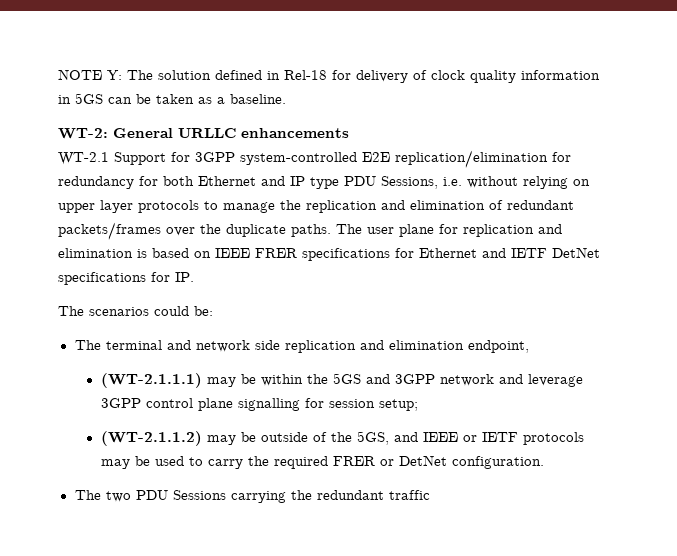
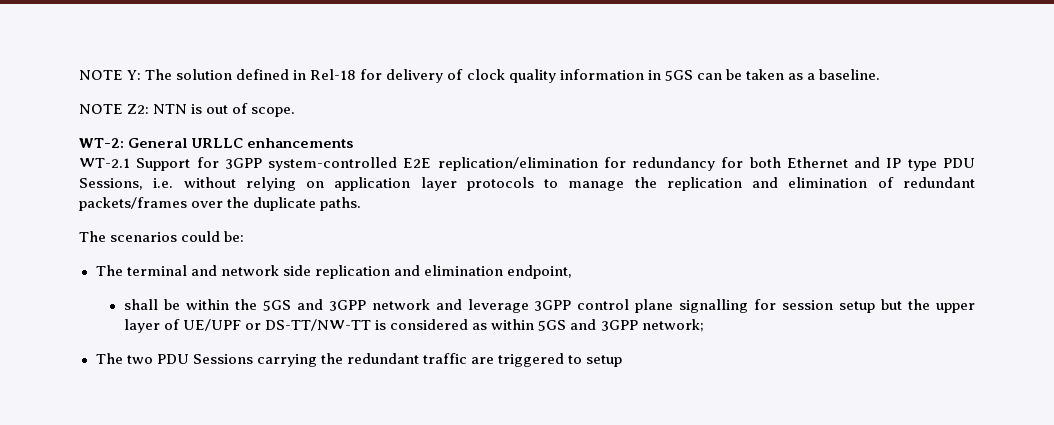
(286, 99) none -> [79,103,296,117] // NOTE Z2: NTN is out of scope.
[58,203,95,213] upper -> [334,177,411,191] application
[336,224,562,237] [58,247,600,261] [58,272,194,285] The user plane for replication and elimination is based on IEEE FRER specifications for Ethernet and IETF DetNet specifications for IP. -> (362, 204) none
[100,373,236,388] (WT-2.1.1.1) may -> [123,299,158,310] shall
[378,399,418,411] [100,431,584,446] [100,455,544,469] setup; // (WT-2.1.1.2) may be outside of the 5GS, and IEEE or IETF protocols may be used to carry the required FRER or DetNet configuration. -> [839,299,976,313] [123,319,704,333] setup but the upper layer of UE/UPF or DS-TT/NW-TT is considered as within 5GS and 3GPP network;
(430, 495) none -> [470,353,623,367] are triggered to setup

